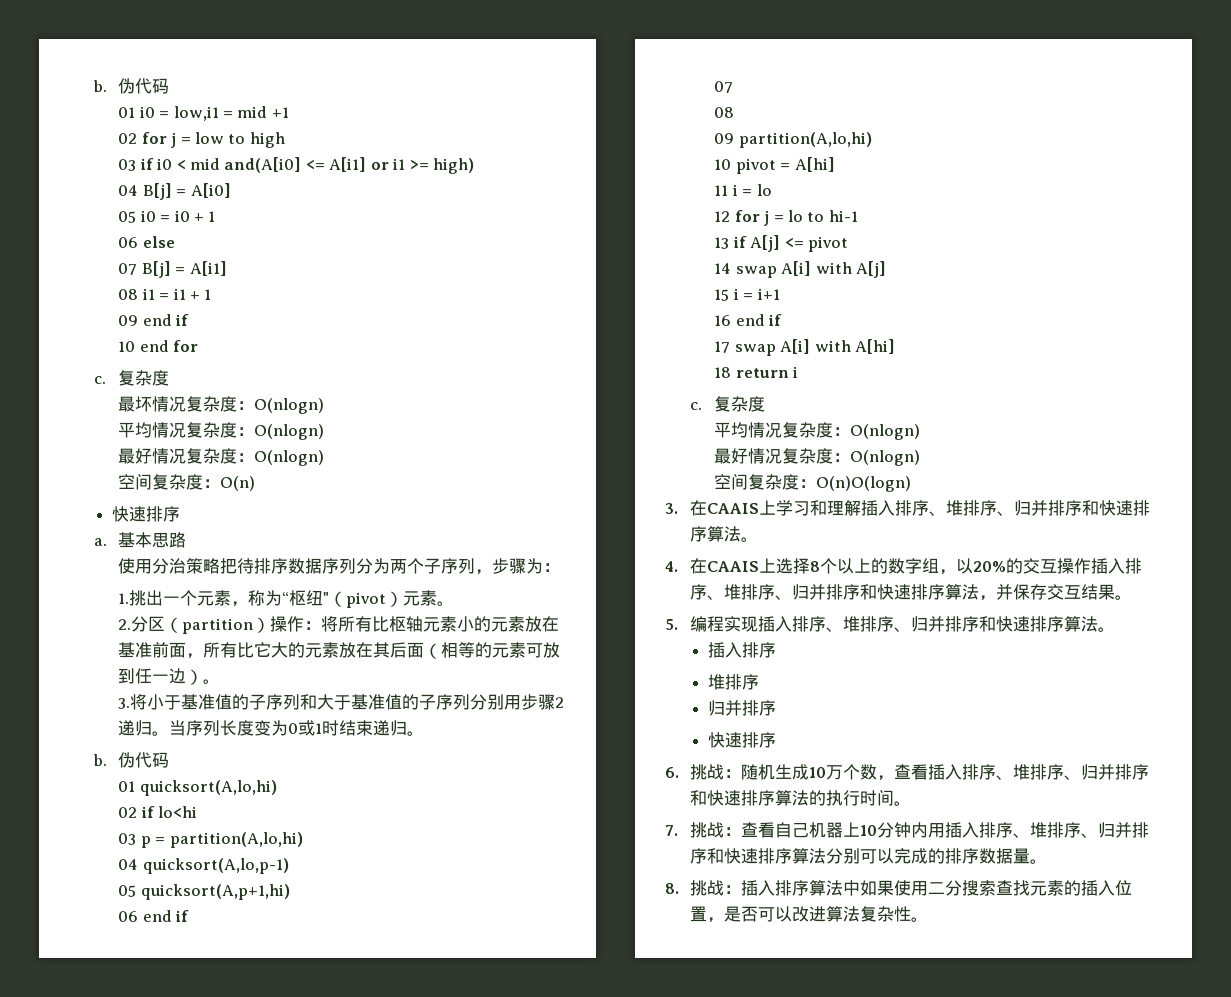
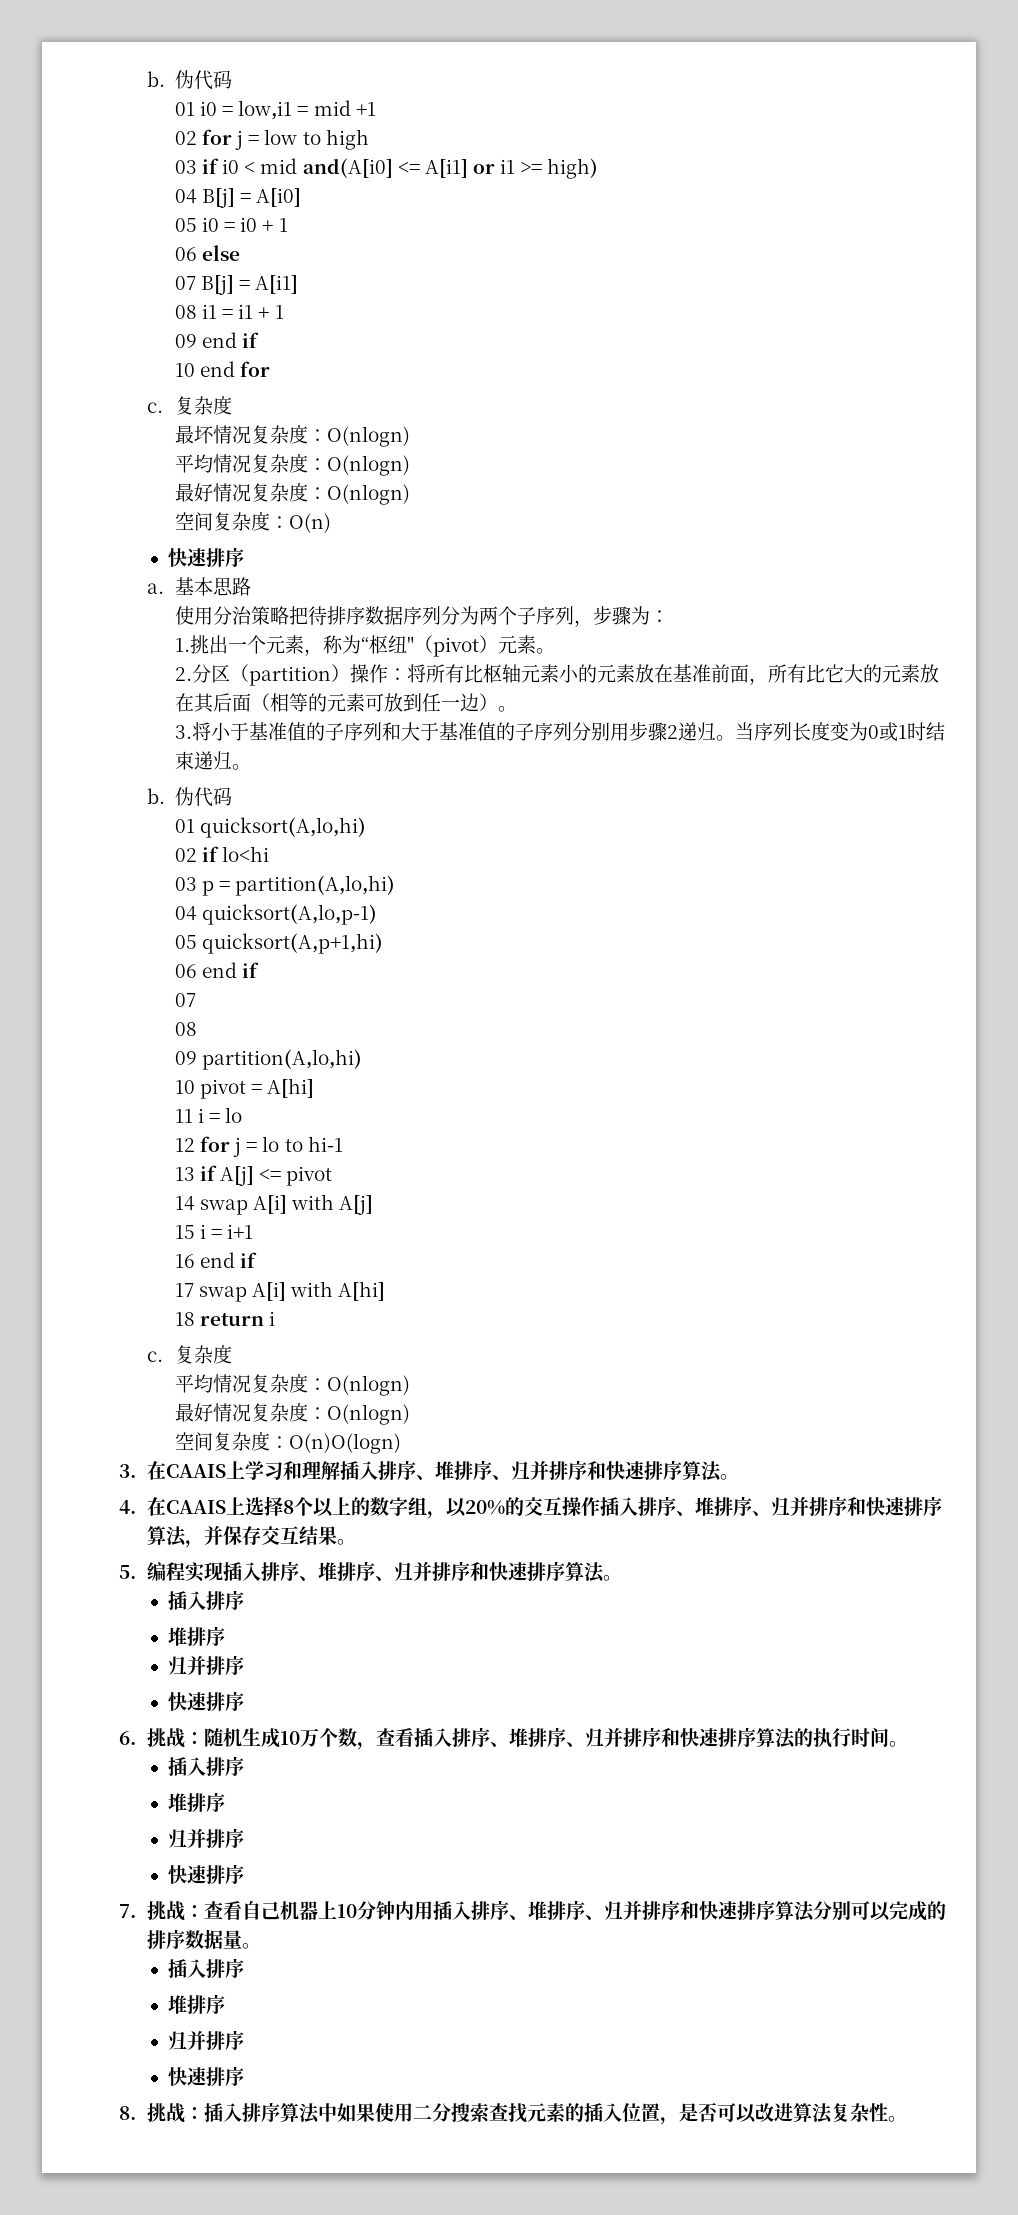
(911, 803) none -> [167,1756,244,1776] [167,1792,225,1812] [167,1828,244,1848] [167,1864,244,1884] // 插入排序 // 堆排序 // 归并排序 // 快速排序
(1047, 861) none -> [167,1958,244,1978] [167,1994,225,2014] [167,2030,244,2050] [167,2066,244,2086] // 插入排序 // 堆排序 // 归并排序 // 快速排序

